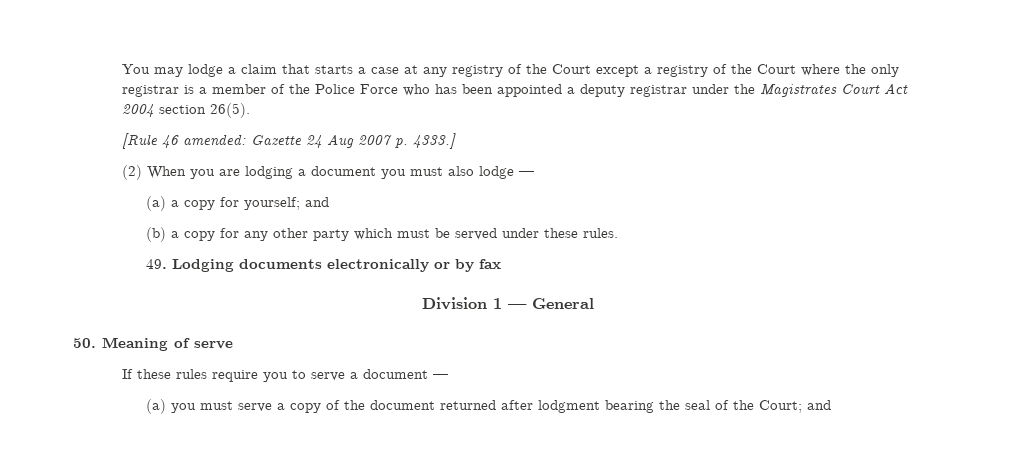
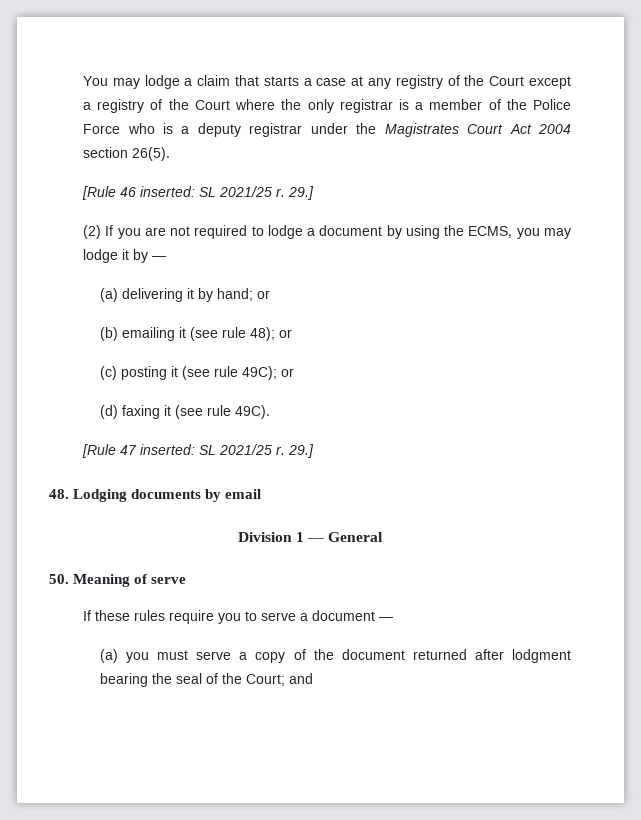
[434,84,562,97] has been appointed -> [162,123,173,134] is
[182,133,456,149] amended: Gazette 24 Aug 2007 p. 4333.] -> [140,186,315,200] inserted: SL 2021/25 r. 29.]
[146,166,186,179] When -> [105,225,114,236] If
[244,166,534,179] [145,196,329,211] [145,227,618,242] [145,259,501,272] lodging a document you must also lodge — // (a) a copy for yourself; and // (b) a copy for any other party which must be served under these rules. // 49. Lodging documents electronically or by fax -> [170,225,571,239] [83,249,167,263] [100,288,271,302] [100,327,293,341] [100,366,295,380] [100,405,271,419] [82,444,315,458] [49,489,262,502] not required to lodge a document by using the ECMS, you may lodge it by — // (a) delivering it by hand; or // (b) emailing it (see rule 48); or // (c) posting it (see rule 49C); or // (d) faxing it (see rule 49C). // [Rule 47 inserted: SL 2021/25 r. 29.] // 48. Lodging documents by email

